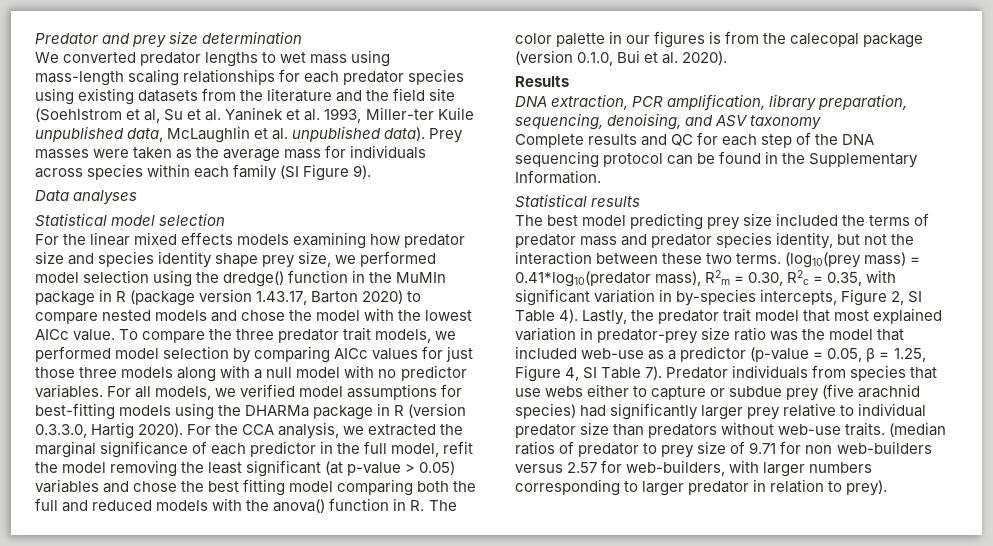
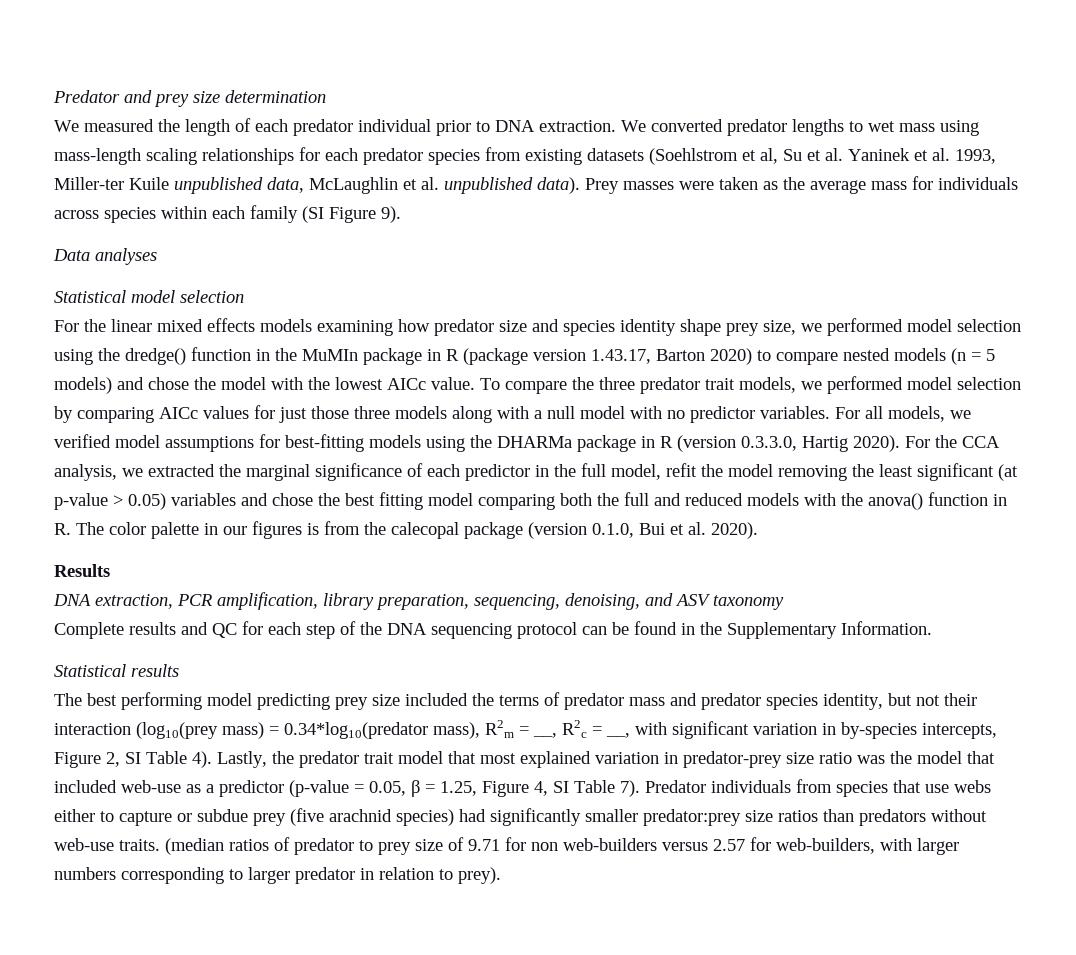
(59, 57) none -> [84,118,646,136] measured the length of each predator individual prior to DNA extraction. We
[35,88,74,105] using -> [485,147,521,161] from
[202,88,456,102] from the literature and the field site -> (644, 154) none
(208, 315) none -> [951,348,995,365] [54,377,112,394] (n = 5 models)
(579, 220) none -> [121,692,202,710] performing
[891,234,915,245] [515,251,782,265] the interaction between these two terms. -> [944,693,977,706] [54,723,131,735] their interaction
[515,271,651,287] 0.41*log10(predator -> [284,722,428,739] 0.34*log10(predator
[748,272,784,286] 0.30, -> [533,733,557,738] __,
[827,272,863,286] 0.35, -> [606,733,630,738] __,
[701,403,927,420] [515,422,610,438] larger prey relative to individual predator size -> [585,809,818,826] smaller predator:prey size ratios

